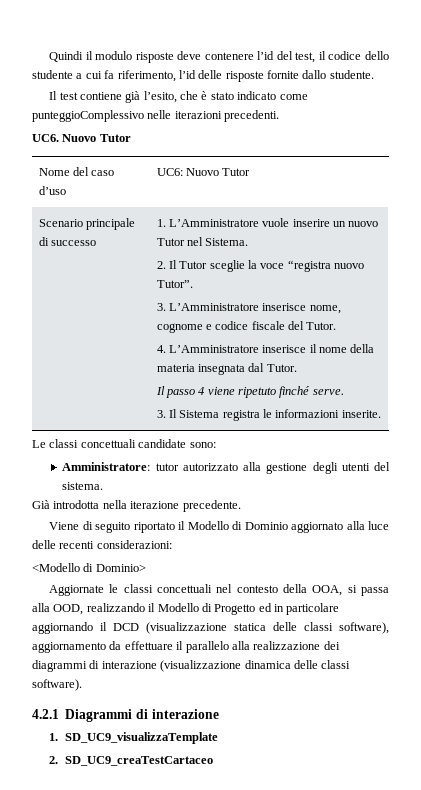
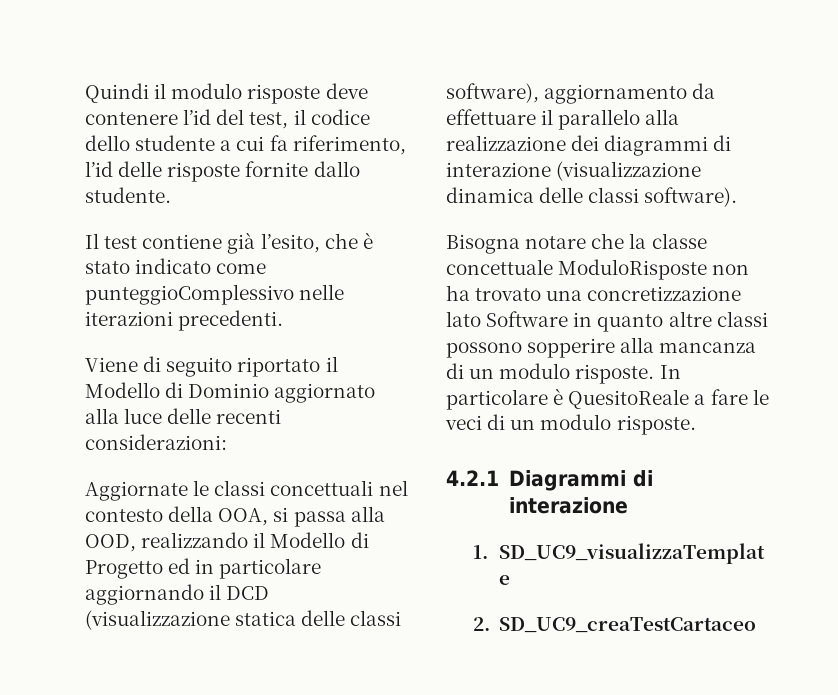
[32,134,131,142] [38,167,115,176] [38,186,66,195] [156,168,251,176] [38,218,135,230] [38,237,96,246] [156,218,379,227] [156,237,249,246] [156,260,365,272] [156,280,193,288] [156,303,341,314] [156,321,337,333] [156,344,375,353] [156,363,297,375] [155,386,344,398] [156,409,381,421] [32,439,216,448] [62,462,390,474] [62,482,104,490] [32,500,241,512] // UC6. Nuovo Tutor // Nome del caso d’uso | UC6: Nuovo Tutor // Scenario principale di successo | 1. L’Amministratore vuole inserire un nuovo Tutor nel Sistema. // 2. Il Tutor sceglie la voce “registra nuovo Tutor”. // 3. L’Amministratore inserisce nome, cognome e codice fiscale del Tutor. // 4. L’Amministratore inserisce il nome della materia insegnata dal Tutor. // Il passo 4 viene ripetuto finché serve. // 3. Il Sistema registra le informazioni inserite. // Le classi concettuali candidate sono: // Amministratore: tutor autorizzato alla gestione degli utenti del sistema. // Già introdotta nella iterazione precedente. -> (284, 320) none
[32,563,146,572] // <Modello di Dominio> -> (227, 442) none
(82, 685) none -> [446,233,707,254] [446,259,750,280] [446,285,742,301] [446,311,768,332] [446,337,757,358] [446,363,681,384] [446,388,769,410] [445,414,696,435] // Bisogna notare che la classe concettuale ModuloRisposte non ha trovato una concretizzazione lato Software in quanto altre classi possono sopperire alla mancanza di un modulo risposte. In particolare è QuesitoReale a fare le veci di un modulo risposte.

